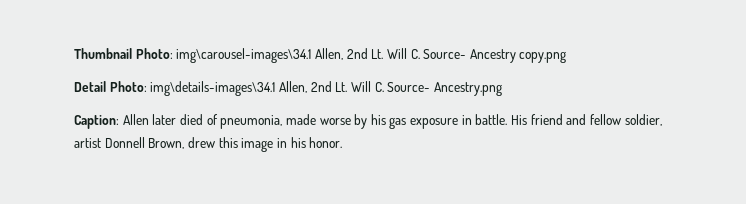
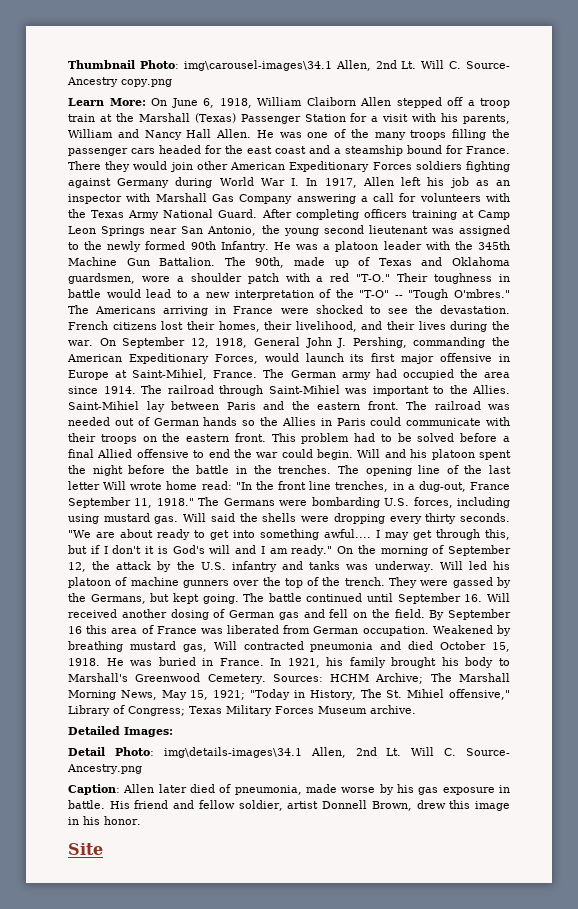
(567, 57) none -> [68,97,510,108] [68,113,511,124] [68,129,511,140] [68,145,510,156] [68,161,511,172] [68,177,510,188] [68,193,511,204] [68,209,511,220] [68,225,510,236] [68,241,511,252] [68,257,511,268] [68,273,511,284] [68,289,511,300] [68,305,511,316] [68,321,510,332] [68,337,510,348] [67,353,511,364] [68,369,511,380] [68,385,510,396] [68,401,510,412] [68,417,510,426] [68,433,511,444] [68,449,511,460] [68,465,512,476] [68,481,510,492] [68,497,511,508] [68,513,511,524] [68,529,510,540] [68,545,511,556] [68,561,511,572] [68,577,512,588] [68,593,510,604] [68,609,511,620] [68,625,512,636] [68,641,511,652] [68,657,511,668] [68,673,511,684] [68,689,510,700] [68,705,416,716] [68,726,173,737] // Learn More: On June 6, 1918, William Claiborn Allen stepped off a troop train at the Marshall (Texas) Passenger Station for a visit with his parents, William and Nancy Hall Allen. He was one of the many troops filling the passenger cars headed for the east coast and a steamship bound for France. There they would join other American Expeditionary Forces soldiers fighting against Germany during World War I. In 1917, Allen left his job as an inspector with Marshall Gas Company answering a call for volunteers with the Texas Army National Guard. After completing officers training at Camp Leon Springs near San Antonio, the young second lieutenant was assigned to the newly formed 90th Infantry. He was a platoon leader with the 345th Machine Gun Battalion. The 90th, made up of Texas and Oklahoma guardsmen, wore a shoulder patch with a red "T-O." Their toughness in battle would lead to a new interpretation of the "T-O" -- "Tough O'mbres." The Americans arriving in France were shocked to see the devastation. French citizens lost their homes, their livelihood, and their lives during the war. On September 12, 1918, General John J. Pershing, commanding the American Expeditionary Forces, would launch its first major offensive in Europe at Saint-Mihiel, France. The German army had occupied the area since 1914. The railroad through Saint-Mihiel was important to the Allies. Saint-Mihiel lay between Paris and the eastern front. The railroad was needed out of German hands so the Allies in Paris could communicate with their troops on the eastern front. This problem had to be solved before a final Allied offensive to end the war could begin. Will and his platoon spent the night before the battle in the trenches. The opening line of the last letter Will wrote home read: "In the front line trenches, in a dug-out, France September 11, 1918." The Germans were bombarding U.S. forces, including using mustard gas. Will said the shells were dropping every thirty seconds. "We are about ready to get into something awful.... I may get through this, but if I don't it is God's will and I am ready." On the morning of September 12, the attack by the U.S. infantry and tanks was underway. Will led his platoon of machine gunners over the top of the trench. They were gassed by the Germans, but kept going. The battle continued until September 16. Will received another dosing of German gas and fell on the field. By September 16 this area of France was liberated from German occupation. Weakened by breathing mustard gas, Will contracted pneumonia and died October 15, 1918. He was buried in France. In 1921, his family brought his body to Marshall's Greenwood Cemetery. Sources: HCHM Archive; The Marshall Morning News, May 15, 1921; "Today in History, The St. Mihiel offensive," Library of Congress; Texas Military Forces Museum archive. // Detailed Images:
(343, 142) none -> [68,843,103,855] // Site

